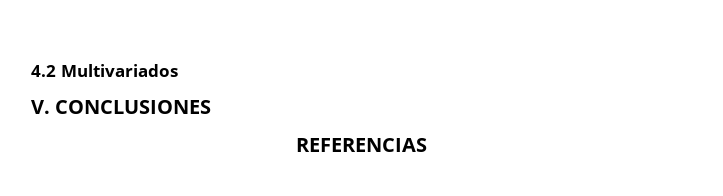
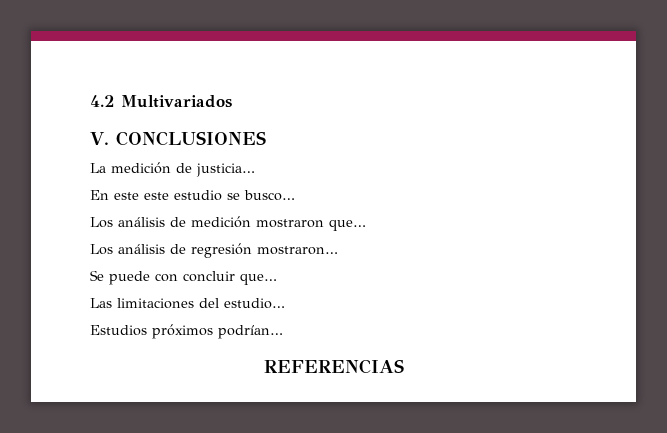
(212, 107) none -> [90,162,255,177] [90,190,295,201] [90,216,366,231] [90,243,338,258] [90,270,277,285] [90,298,285,309] [90,324,283,339] // La medición de justicia… // En este este estudio se busco… // Los análisis de medición mostraron que… // Los análisis de regresión mostraron… // Se puede con concluir que… // Las limitaciones del estudio… // Estudios próximos podrían…

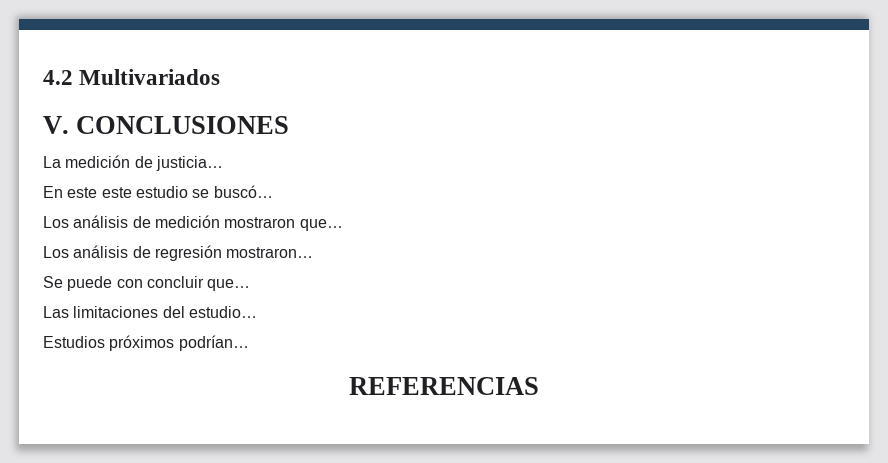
[244,190,295,201] busco… -> [213,185,273,198] buscó…

